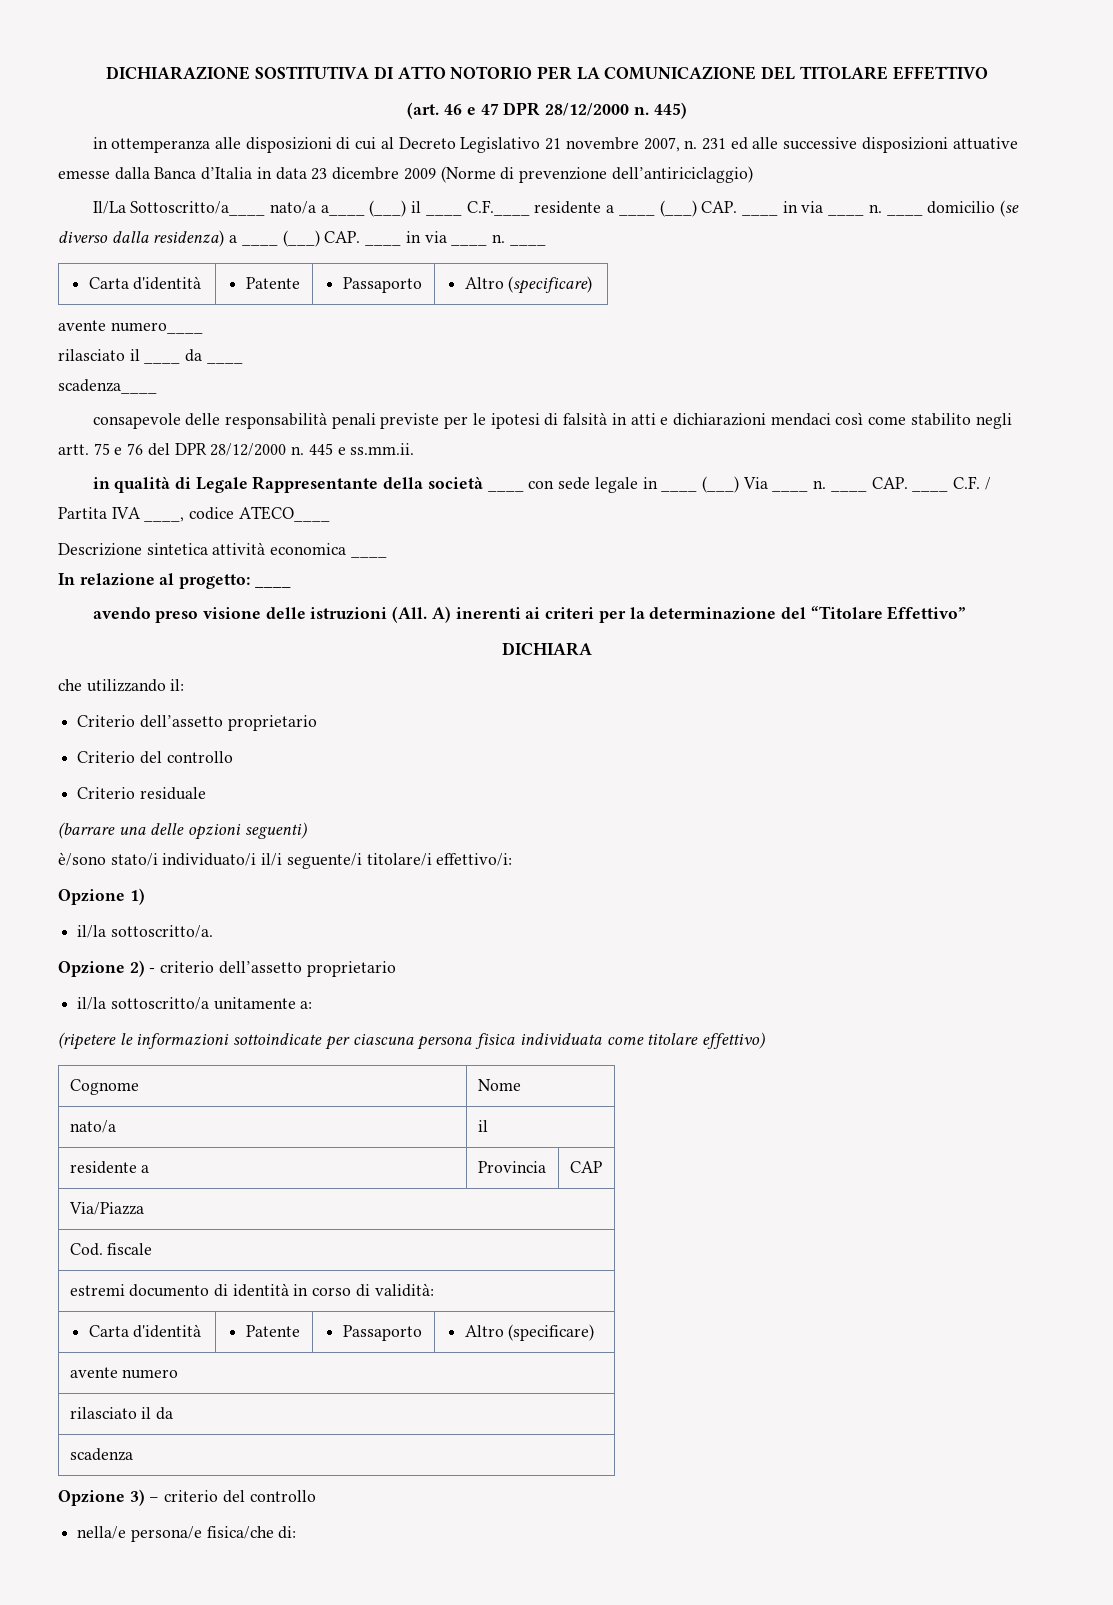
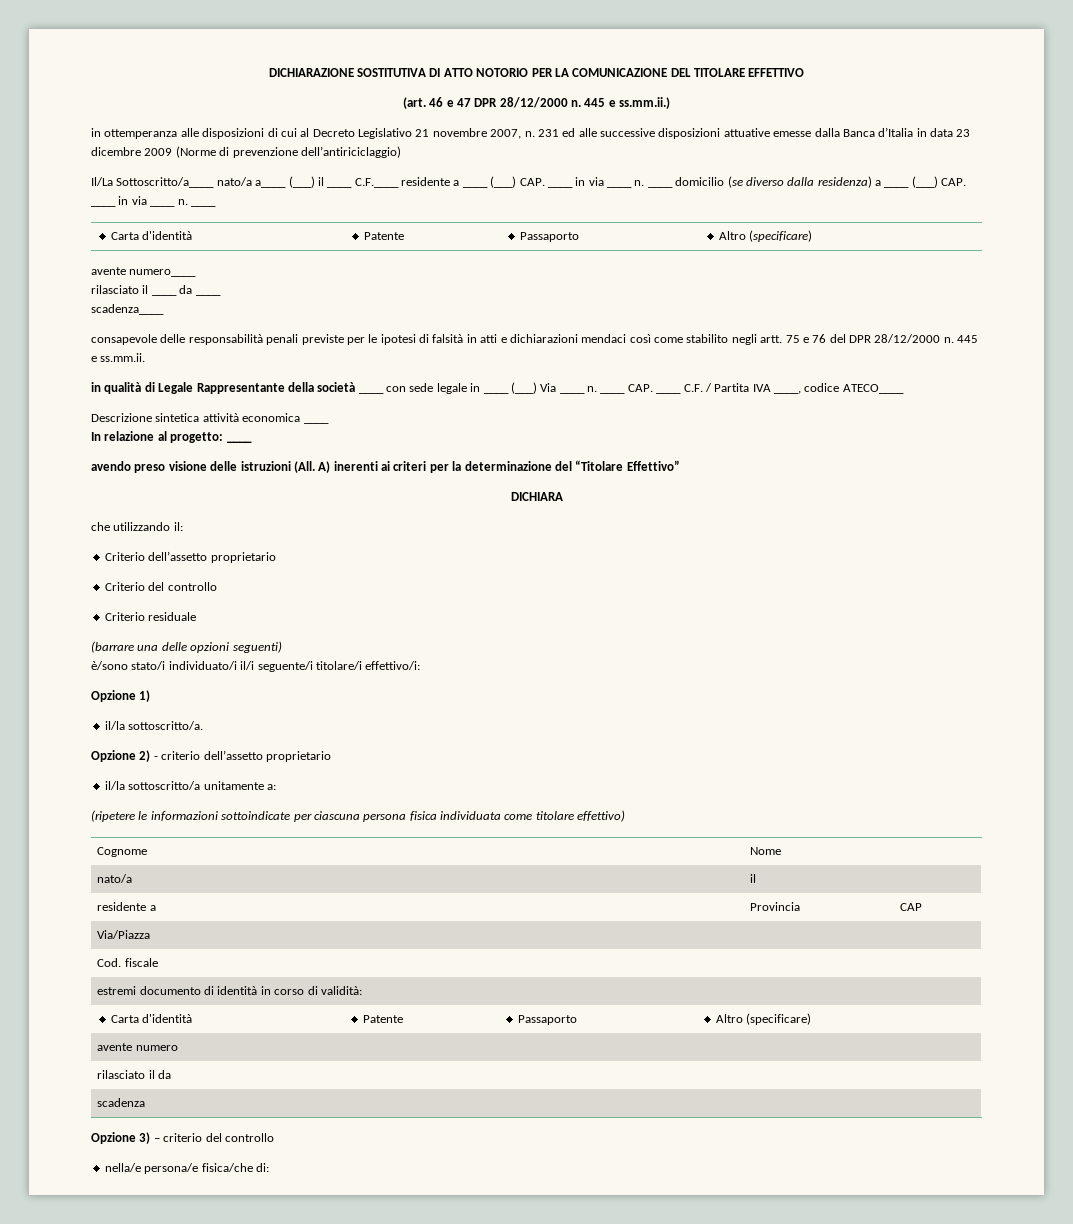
[653,102,687,119] 445) -> [584,97,671,109] 445 e ss.mm.ii.)

